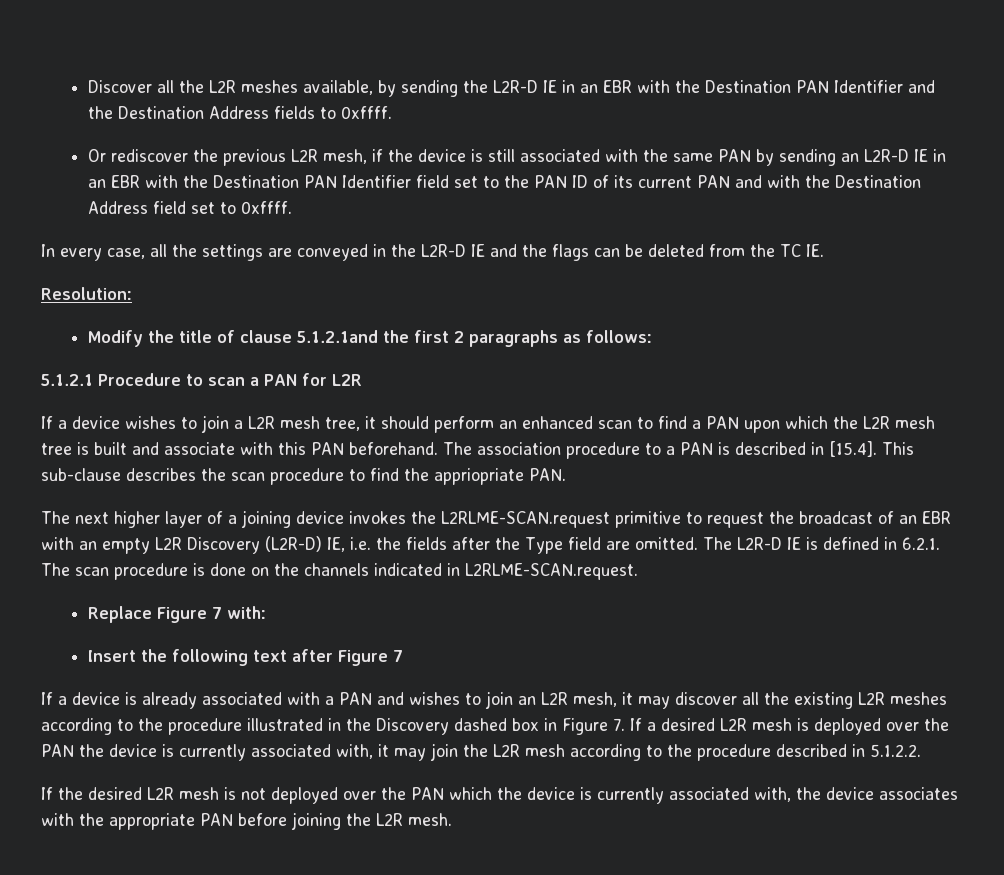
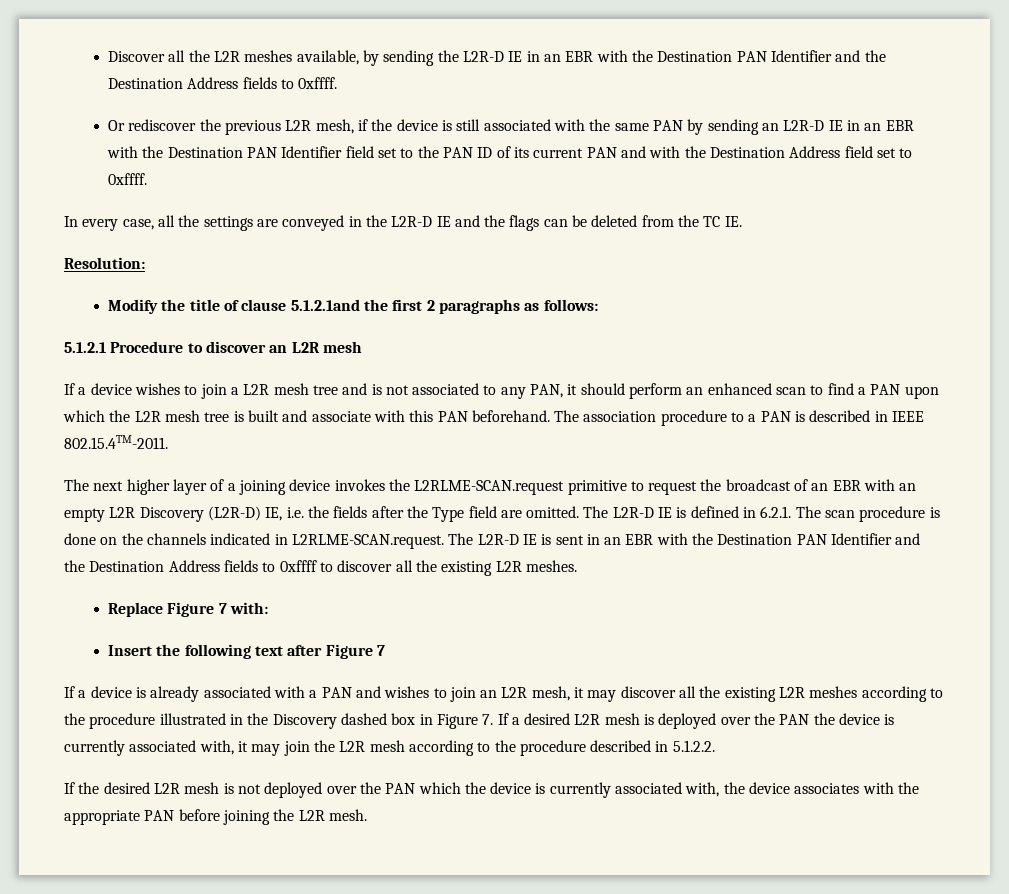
[208,373,362,386] scan a PAN for L2R -> [205,341,362,353] discover an L2R mesh
[325,417,360,431] tree, -> [312,383,564,399] tree and is not associated to any PAN,
[828,441,914,457] [41,468,566,485] [15.4]. This sub-clause describes the scan procedure to find the appriopriate PAN. -> [892,411,925,422] [64,435,168,449] IEEE 802.15.4TM-2011.
(638, 571) none -> [448,533,921,545] [64,560,577,576] The L2R-D IE is sent in an EBR with the Destination PAN Identifier and the Destination Address fields to 0xffff to discover all the existing L2R meshes.

